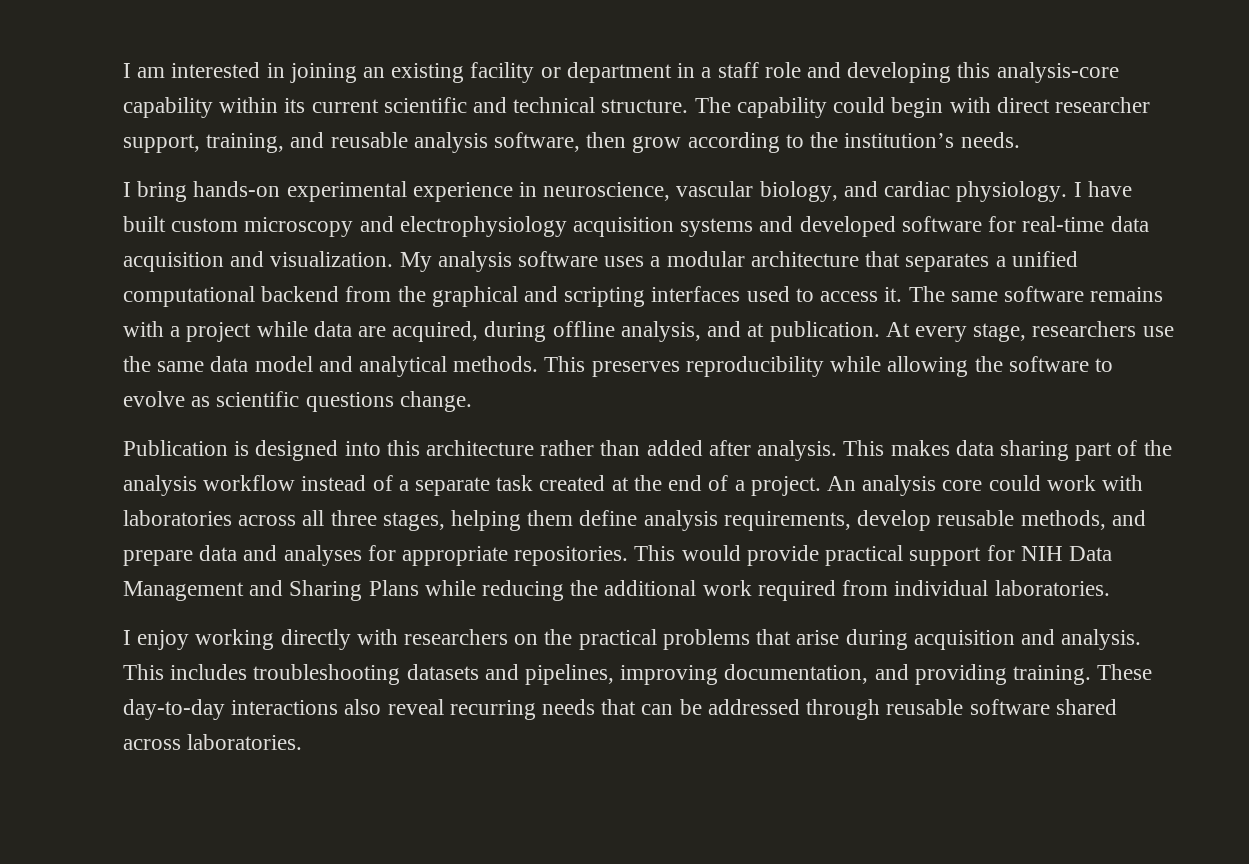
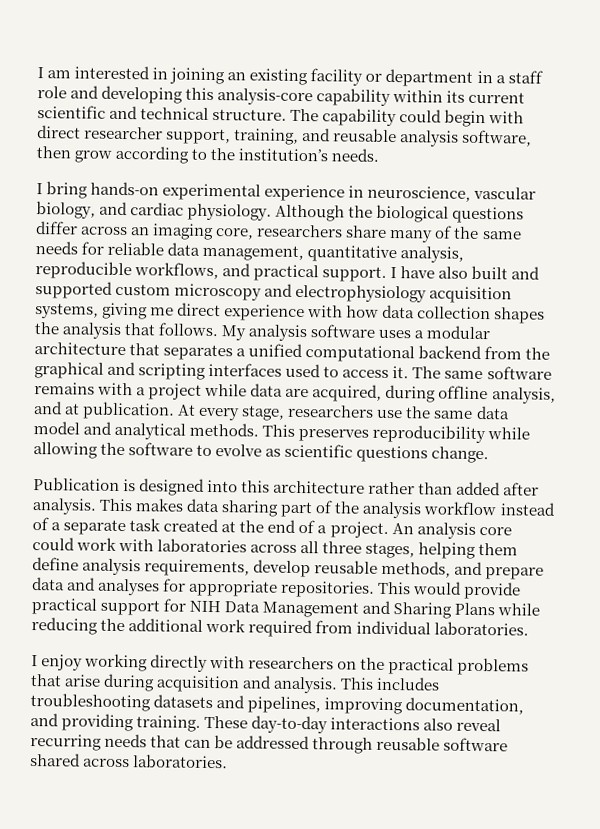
[1073,181,1132,197] [123,216,166,232] I have built -> [275,204,525,224] [35,221,522,243] [35,241,465,263] [35,261,541,282] [35,281,113,299] Although the biological questions differ across an imaging core, researchers share many of the same needs for reliable data management, quantitative analysis, reproducible workflows, and practical support. I have also built and supported
[680,216,1149,237] [123,251,394,272] systems and developed software for real-time data acquisition and visualization. -> [35,302,546,324] [34,322,220,340] systems, giving me direct experience with how data collection shapes the analysis that follows.

